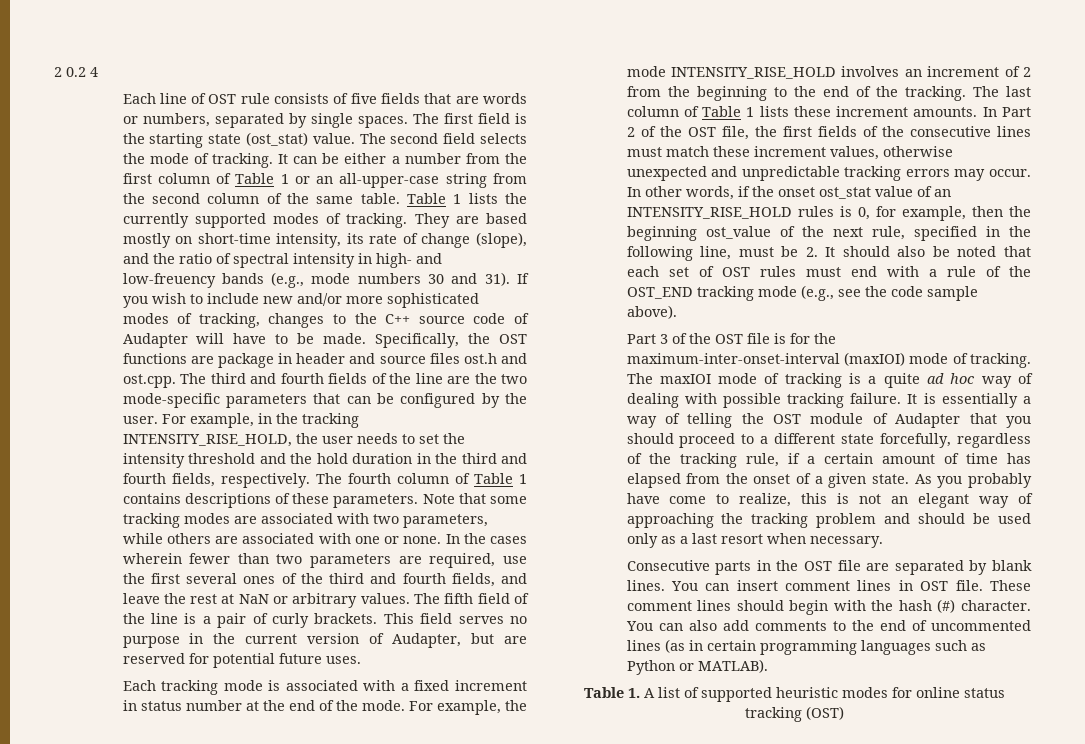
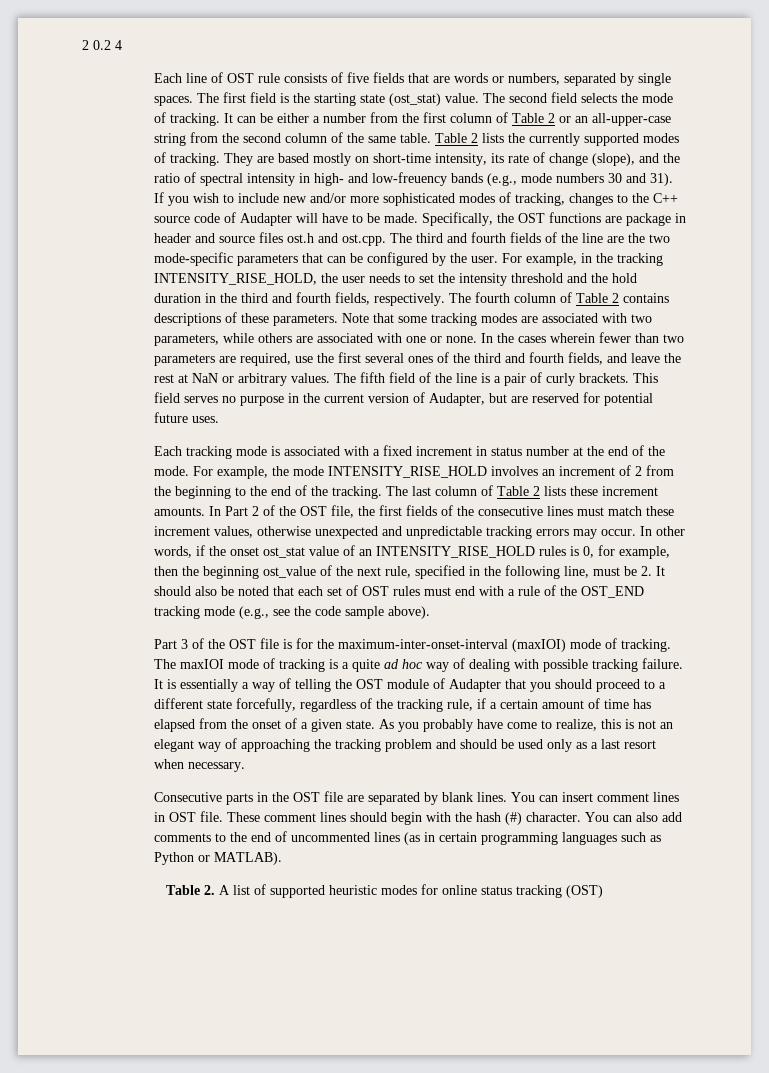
[280,174,289,184] 1 -> [548,113,556,123] 2
[453,194,462,204] 1 -> [471,133,479,143] 2
[519,474,528,484] 1 -> [612,293,620,303] 2
[746,107,755,117] 1 -> [533,486,541,496] 2
[628,688,640,698] 1. -> [204,885,215,895] 2.

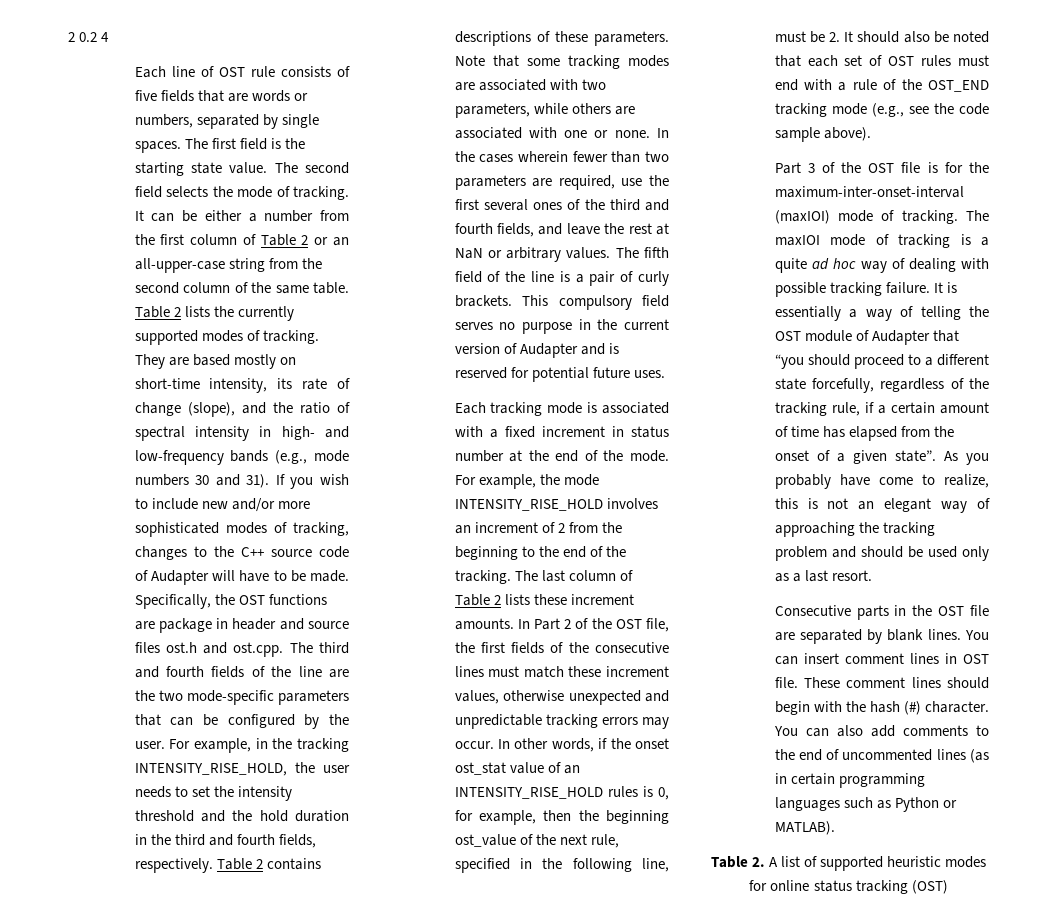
[389,93,442,106] (ost_stat) -> (222, 168) none
[372,172,448,186] low-freuency -> [134,450,224,465] low-frequency
[449,292,573,303] The fourth column of -> (213, 865) none
(659, 378) none -> [558,295,632,310] compulsory
[429,393,529,406] Audapter, but are -> [519,343,619,358] Audapter and is
[530,682,552,692] you -> [774,354,804,369] “you
[346,720,376,729] state. -> [894,450,936,462] state”.
[624,740,657,749] [154,759,246,772] resort when necessary. -> [831,570,872,581] resort.

